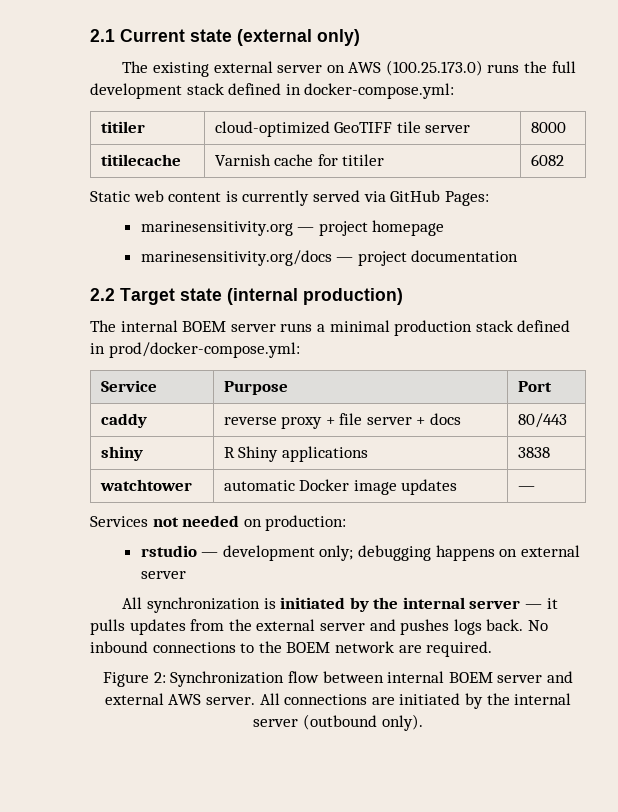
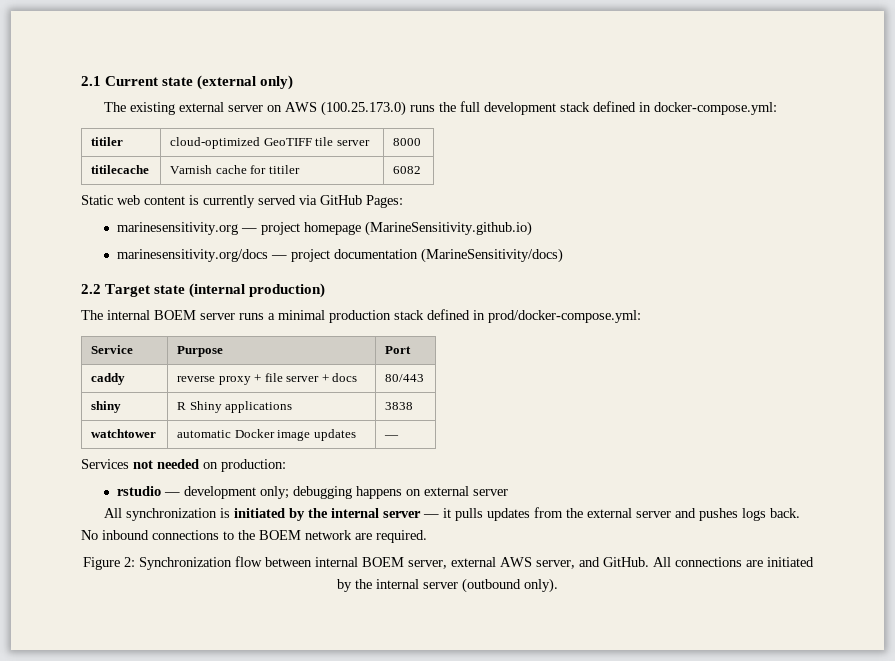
(445, 228) none -> [365,221,533,236] (MarineSensitivity.github.io)
(519, 256) none -> [421,248,564,263] (MarineSensitivity/docs)
[497,671,573,683] [104,693,256,705] server and external AWS server. -> [407,557,649,569] server, external AWS server, and GitHub.

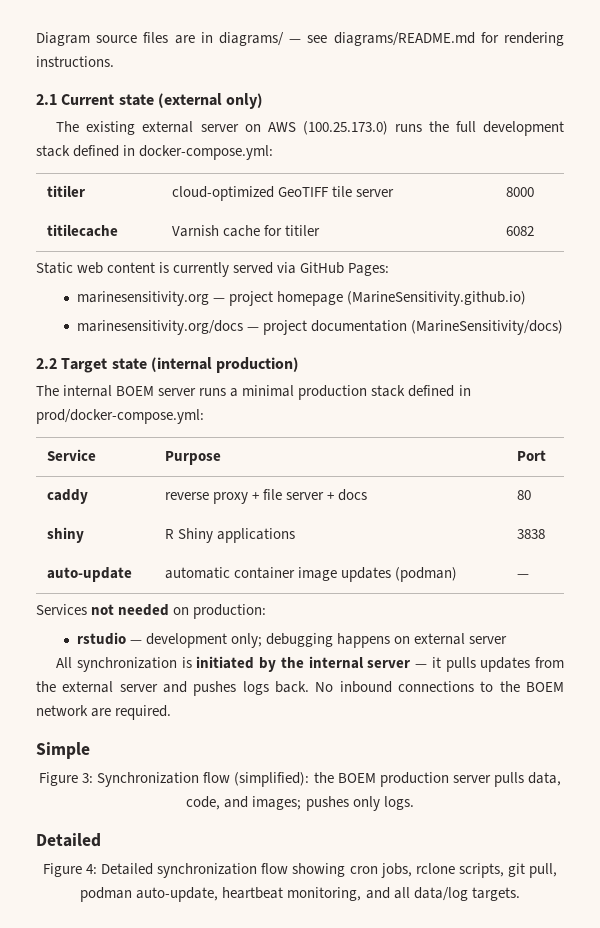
(81, 81) none -> [36,32,564,46] [36,56,114,67] Diagram source files are in diagrams/ — see diagrams/README.md for rendering instructions. //
[385,374,425,382] 80/443 -> [516,490,531,500] 80
[91,429,157,438] watchtower -> [46,567,132,582] auto-update
[234,429,275,438] Docker -> [233,567,295,579] container
(356, 435) none -> [394,567,457,582] (podman)
[82,557,135,570] // Figure 2: -> [36,742,90,759] [39,772,94,786] // Simple // Figure 3:
[264,557,814,569] [337,578,558,593] between internal BOEM server, external AWS server, and GitHub. All connections are initiated by the internal server (outbound only). -> [234,772,561,787] [186,796,414,811] [36,833,101,847] [43,863,557,878] [80,887,520,902] (simplified): the BOEM production server pulls data, code, and images; pushes only logs. // Detailed // Figure 4: Detailed synchronization flow showing cron jobs, rclone scripts, git pull, podman auto-update, heartbeat monitoring, and all data/log targets.

